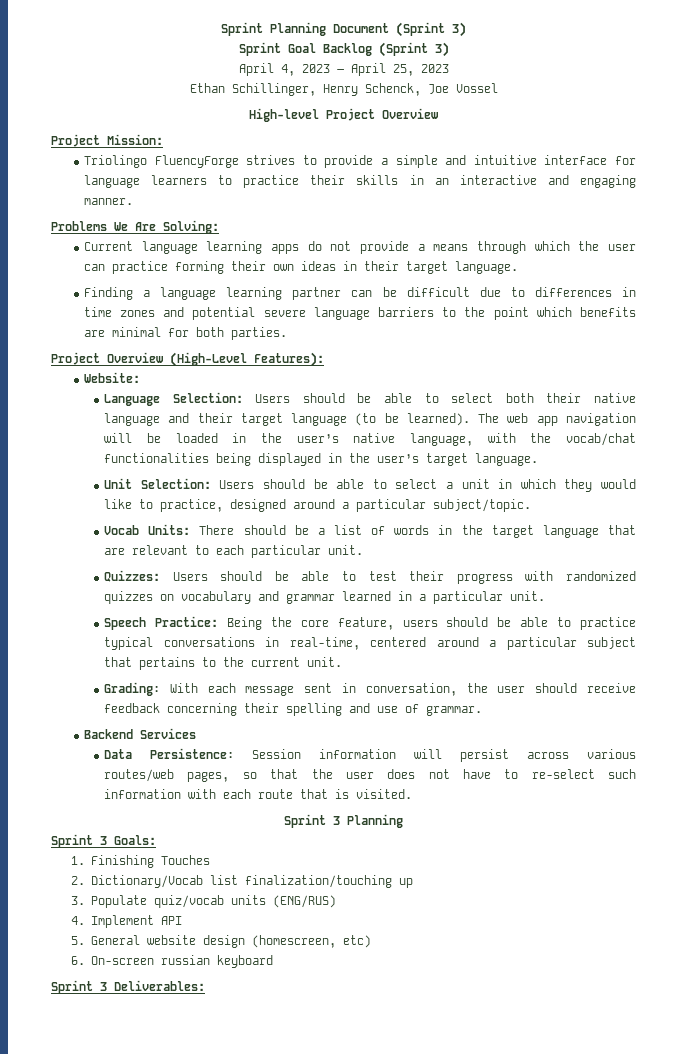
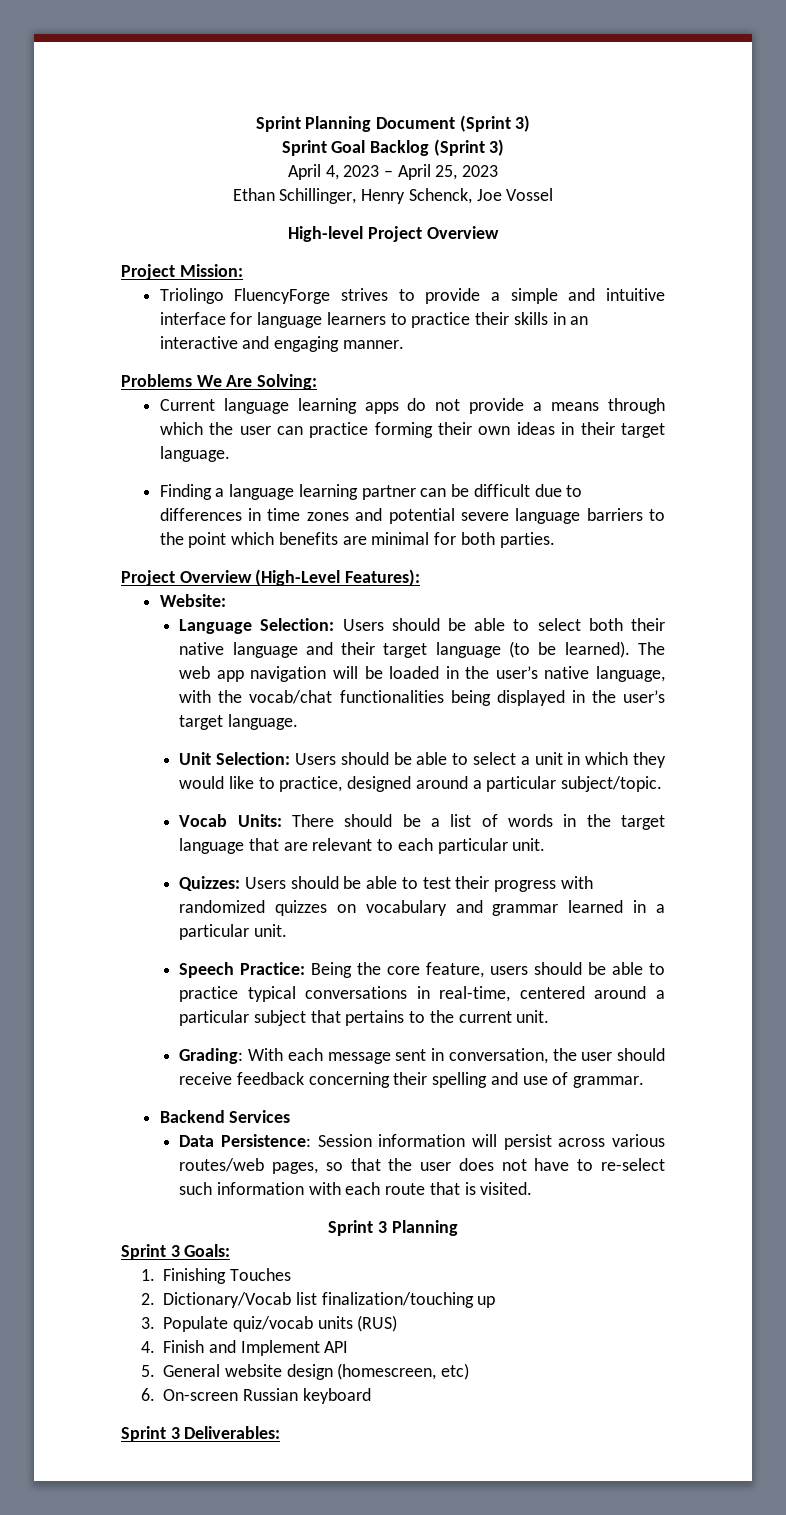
[273,895,337,908] (ENG/RUS) -> [357,1315,398,1332] (RUS)
(86, 920) none -> [163,1340,236,1353] Finish and
[161,955,211,965] russian -> [242,1388,298,1401] Russian

